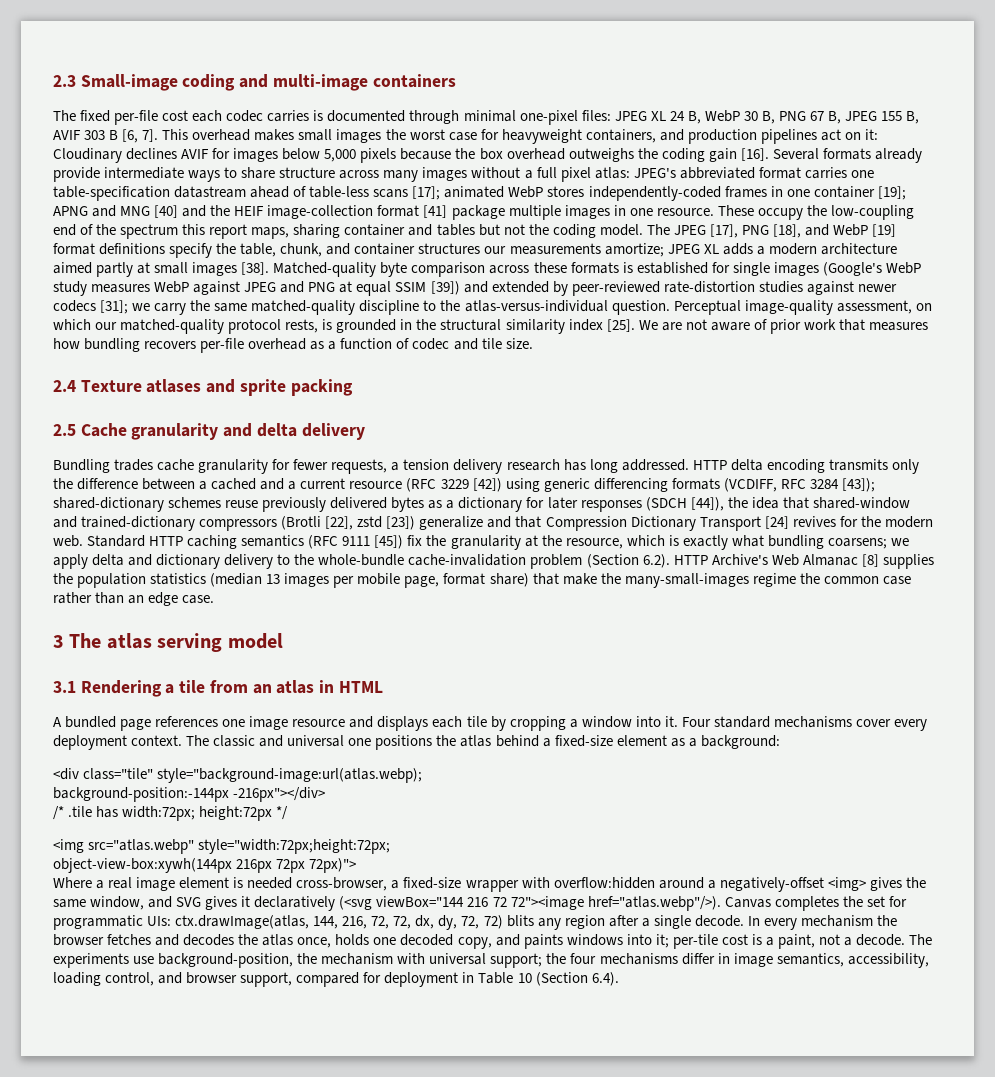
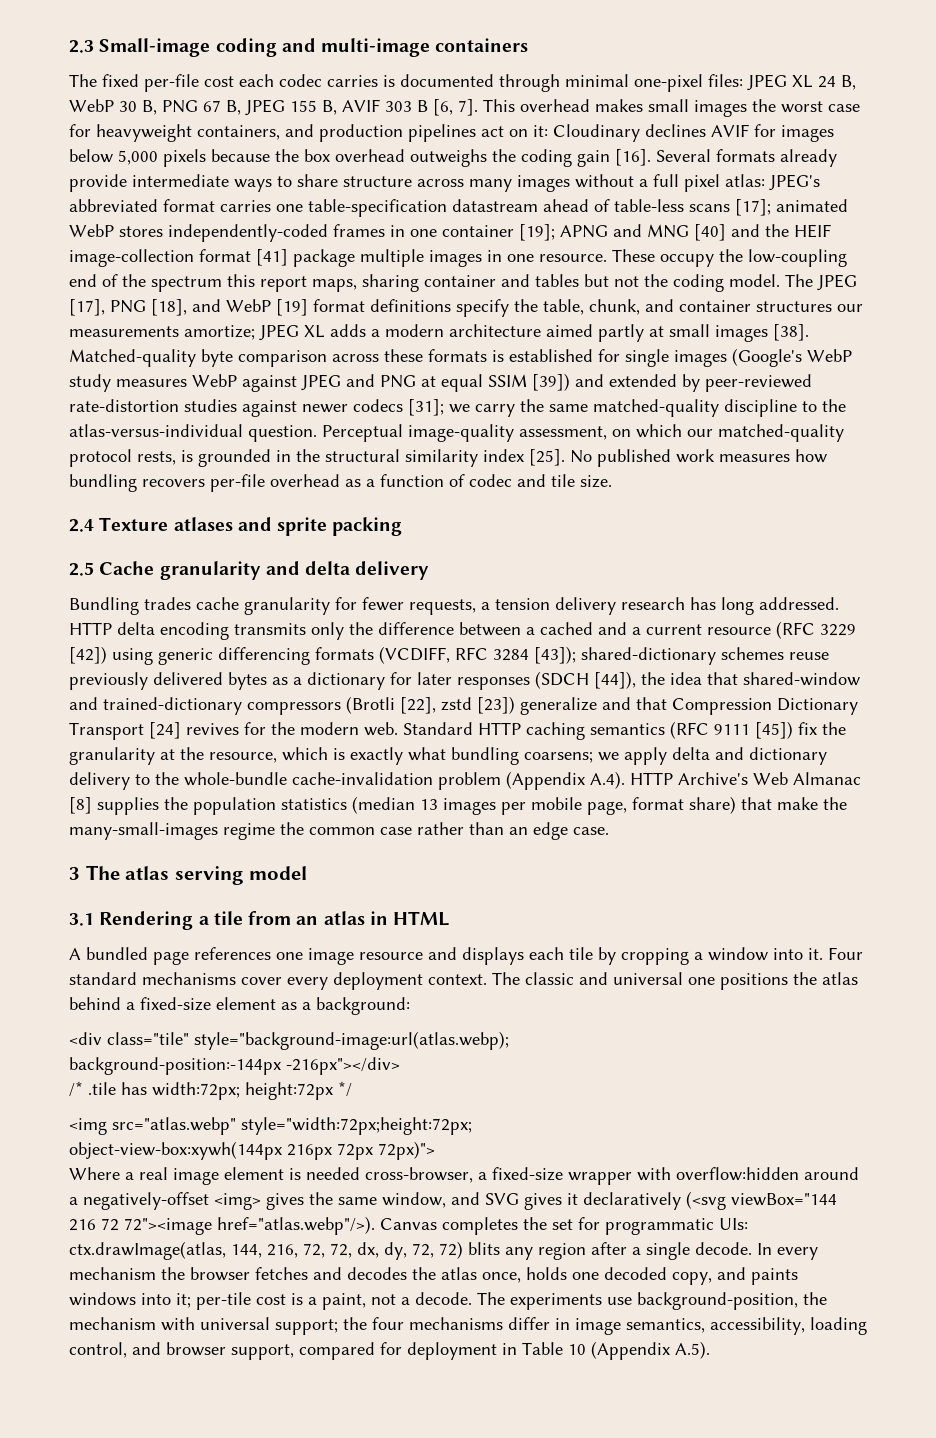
[638,319,865,334] We are not aware of prior work that -> [570,449,715,467] No published work
[586,554,670,568] (Section 6.2). -> [506,771,625,790] (Appendix A.4).
[535,972,619,986] (Section 6.4). -> [591,1341,710,1360] (Appendix A.5).

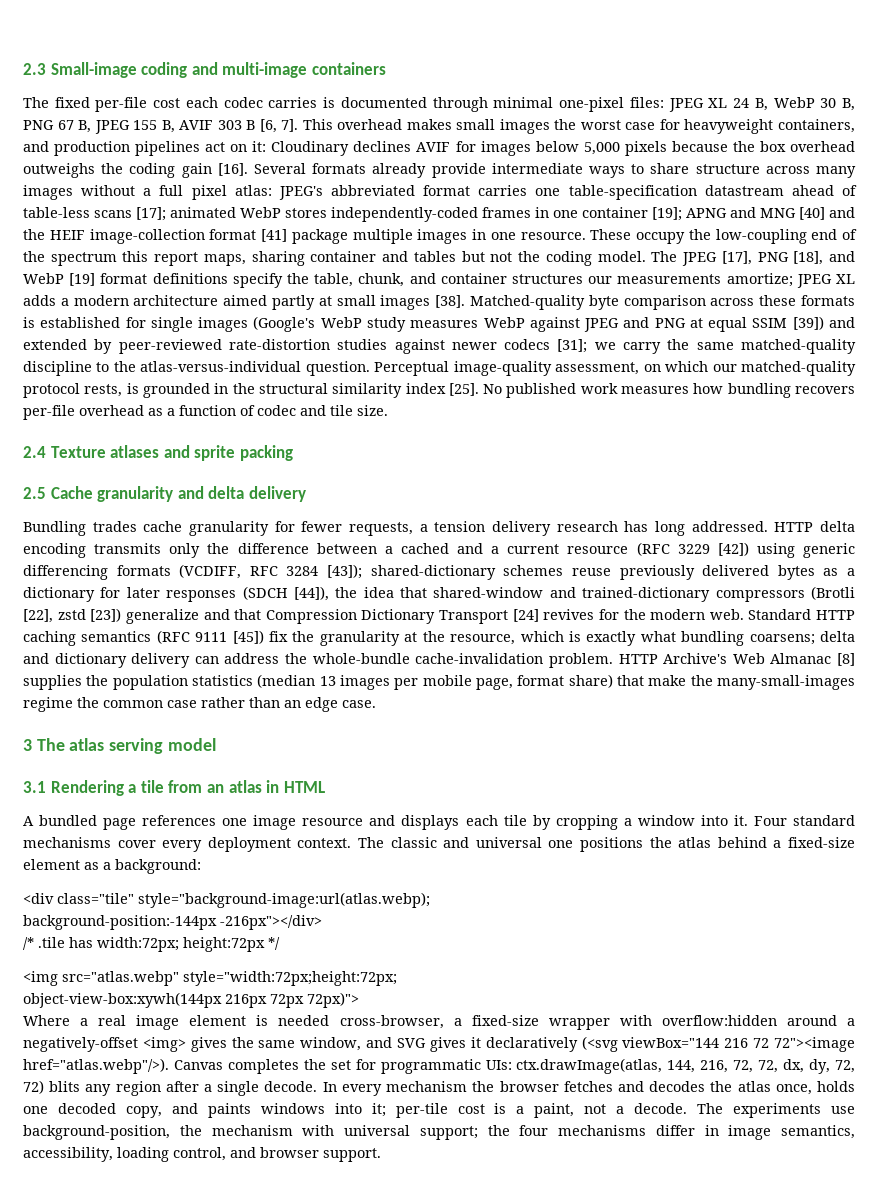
[598,747,667,765] we apply -> (815, 639) none
[135,774,150,785] to -> [194,653,280,664] can address
[438,771,625,790] problem (Appendix A.4). -> [548,653,613,668] problem.
[231,1341,710,1360] support, compared for deployment in Table 10 (Appendix A.5). -> [323,1148,381,1162] support.

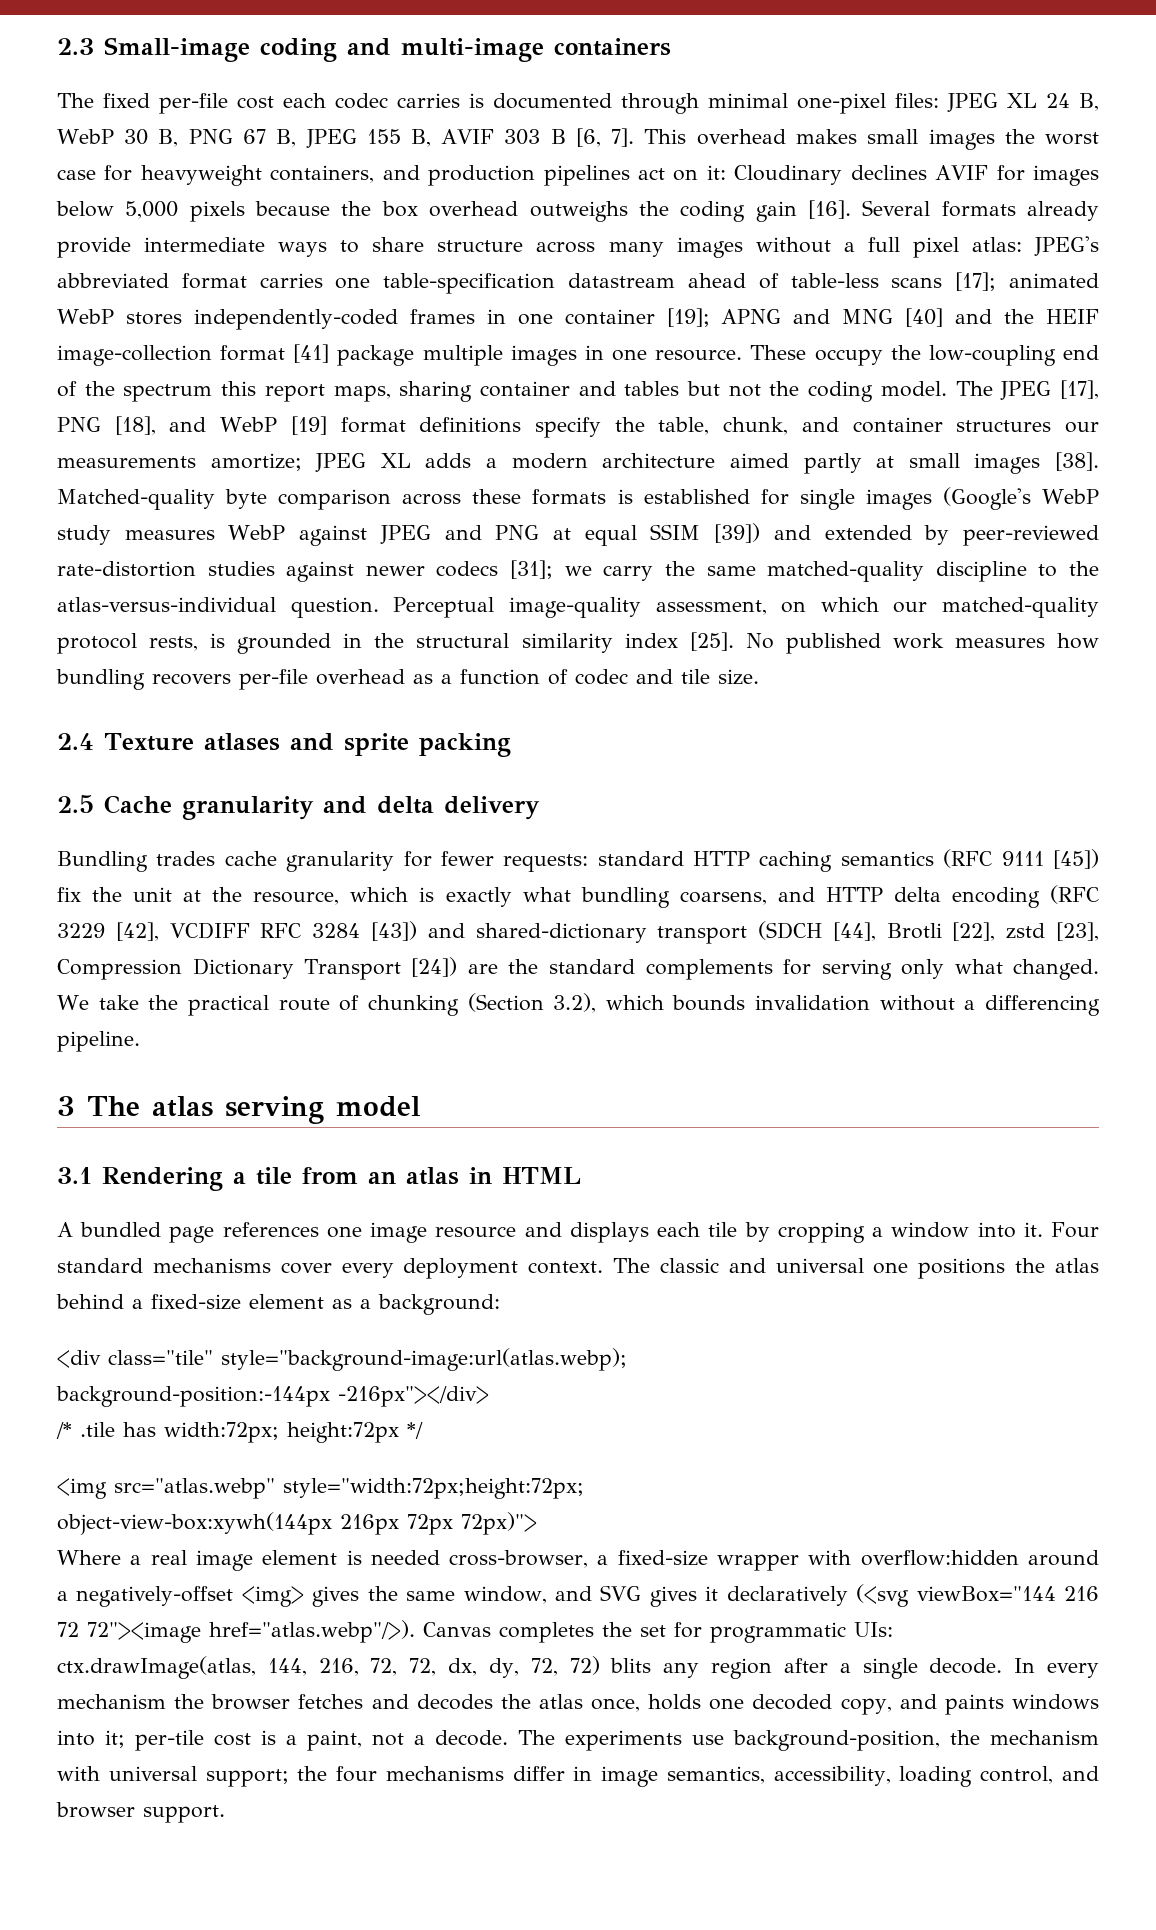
[349,521,855,536] [23,542,855,558] [23,564,856,580] [23,586,855,602] [23,608,812,624] requests, a tension delivery research has long addressed. HTTP delta encoding transmits only the difference between a cached and a current resource (RFC 3229 [42]) using generic differencing formats (VCDIFF, RFC 3284 [43]); shared-dictionary schemes reuse previously delivered bytes as a dictionary for later responses (SDCH [44]), the idea that shared-window and trained-dictionary compressors (Brotli [22], zstd [23]) generalize and that Compression Dictionary Transport [24] revives for the modern web. Standard -> [503,851,684,872] requests: standard
[319,631,400,646] granularity -> [133,887,173,902] unit
[749,631,855,645] [23,653,856,668] [23,674,856,690] [23,697,376,712] coarsens; delta and dictionary delivery can address the whole-bundle cache-invalidation problem. HTTP Archive's Web Almanac [8] supplies the population statistics (median 13 images per mobile page, format share) that make the many-small-images regime the common case rather than an edge case. -> [679,885,1099,908] [57,921,1100,944] [57,957,1100,980] [57,993,1100,1016] [57,1031,140,1052] coarsens, and HTTP delta encoding (RFC 3229 [42], VCDIFF RFC 3284 [43]) and shared-dictionary transport (SDCH [44], Brotli [22], zstd [23], Compression Dictionary Transport [24]) are the standard complements for serving only what changed. We take the practical route of chunking (Section 3.2), which bounds invalidation without a differencing pipeline.

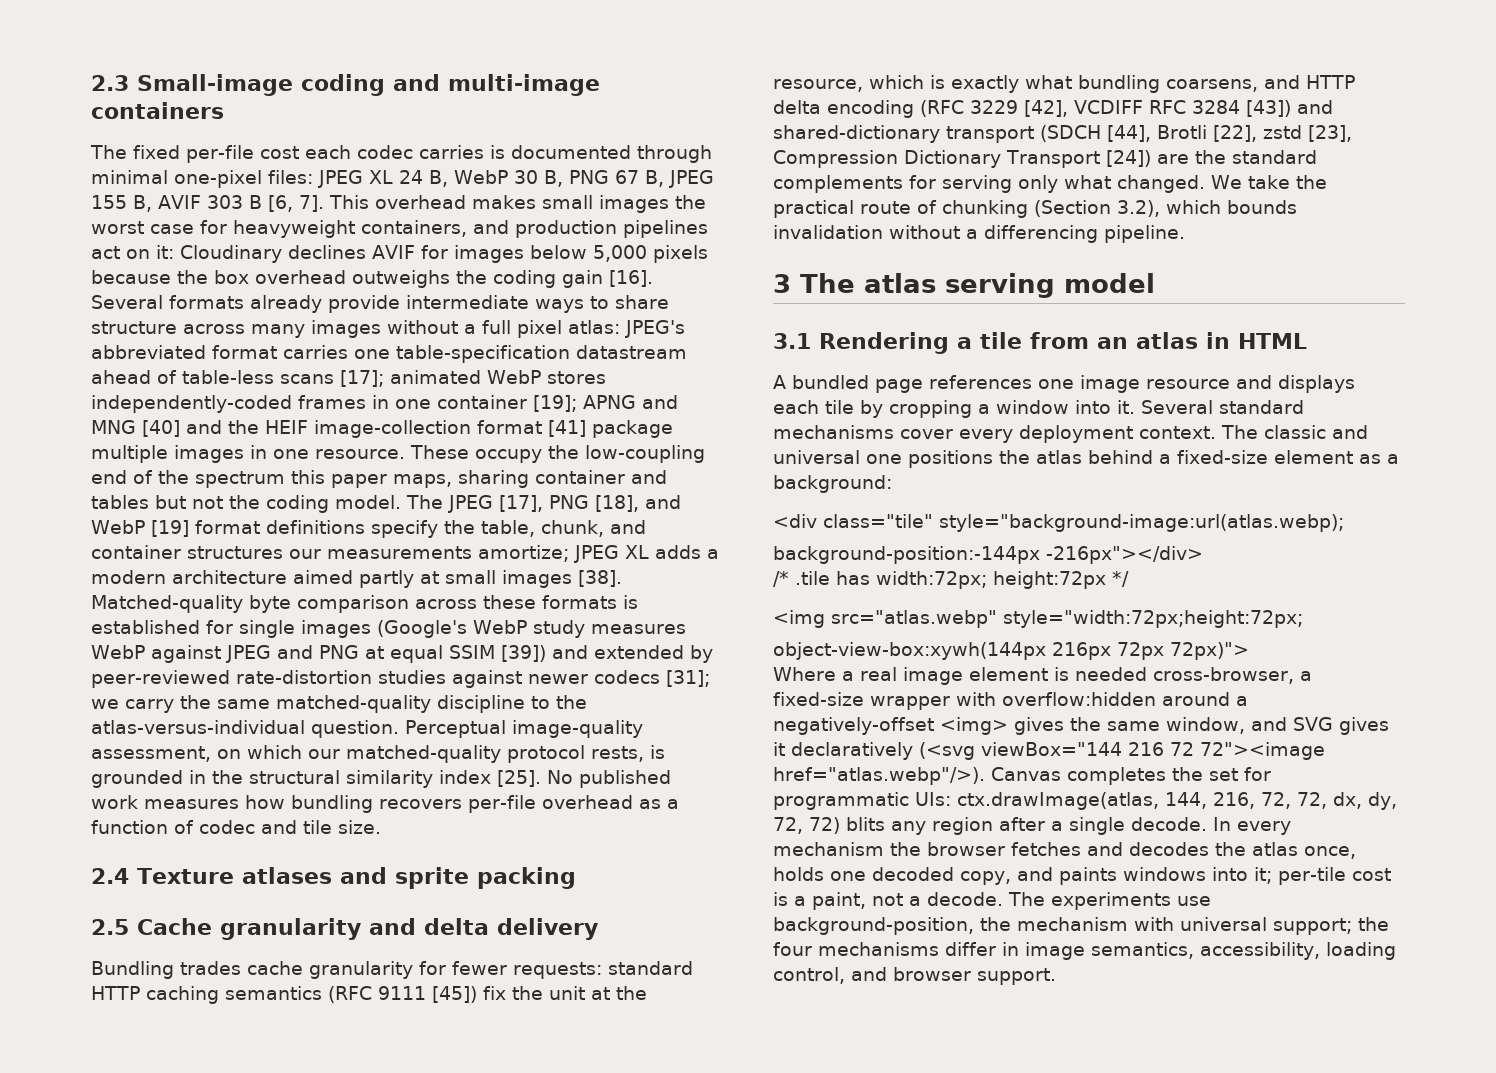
[264,384,325,402] report -> [331,474,387,488] paper
[1051,1222,1099,1238] Four -> [1141,400,1213,414] Several

